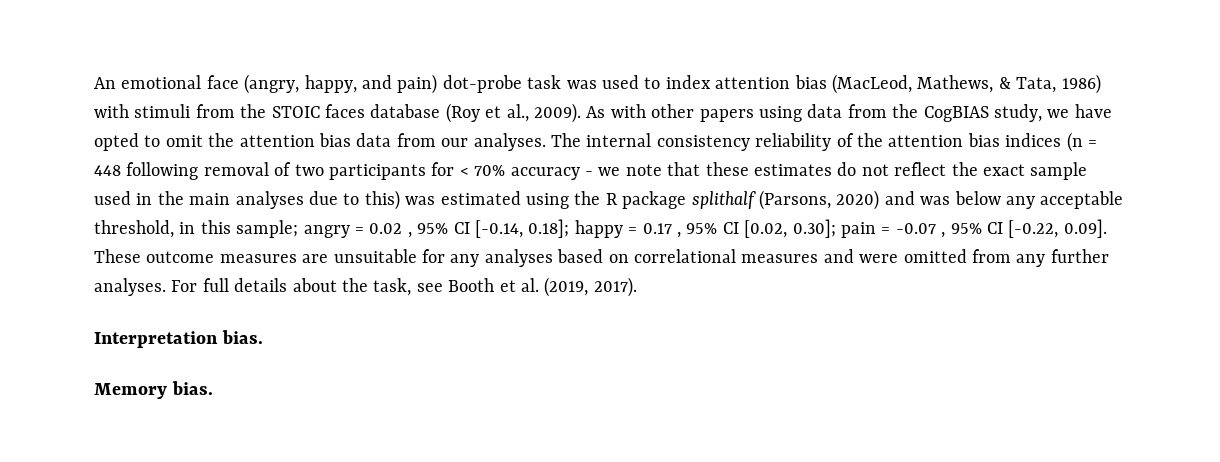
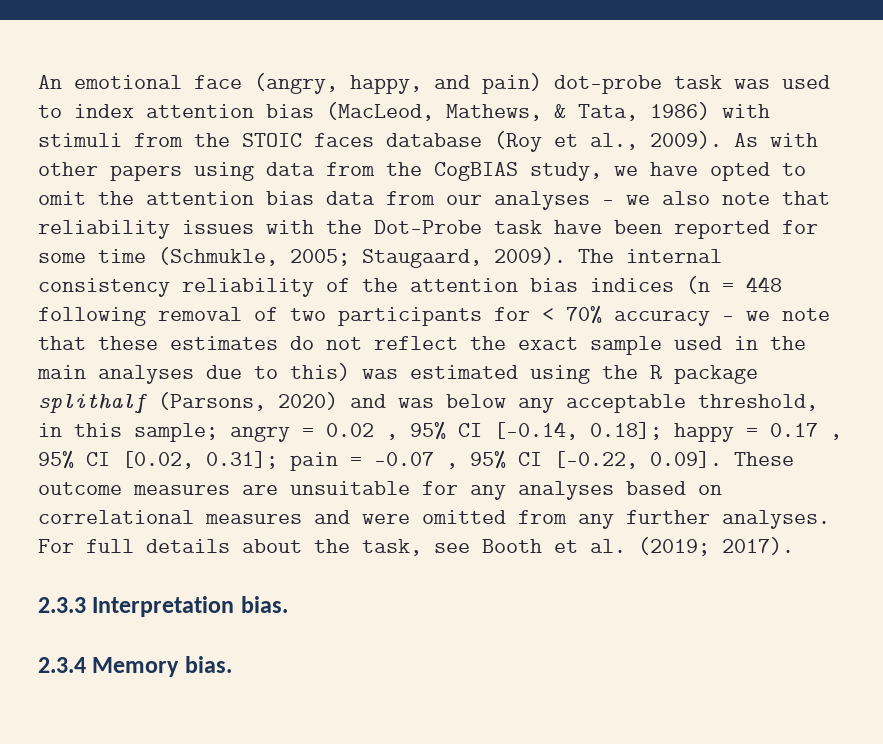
[473,133,546,151] analyses. -> [494,191,830,210] [38,220,818,239] [38,247,566,268] analyses – we also note that reliability issues with the Dot-Probe task have been reported for some time (Schmukle, 2005; Staugaard, 2009).
[792,219,836,238] 0.30]; -> [206,451,278,469] 0.31];
[544,277,589,297] (2019, -> [638,537,710,556] (2019;
(637, 287) none -> [38,597,86,613] 2.3.3
(263, 337) none -> [38,657,86,673] 2.3.4

